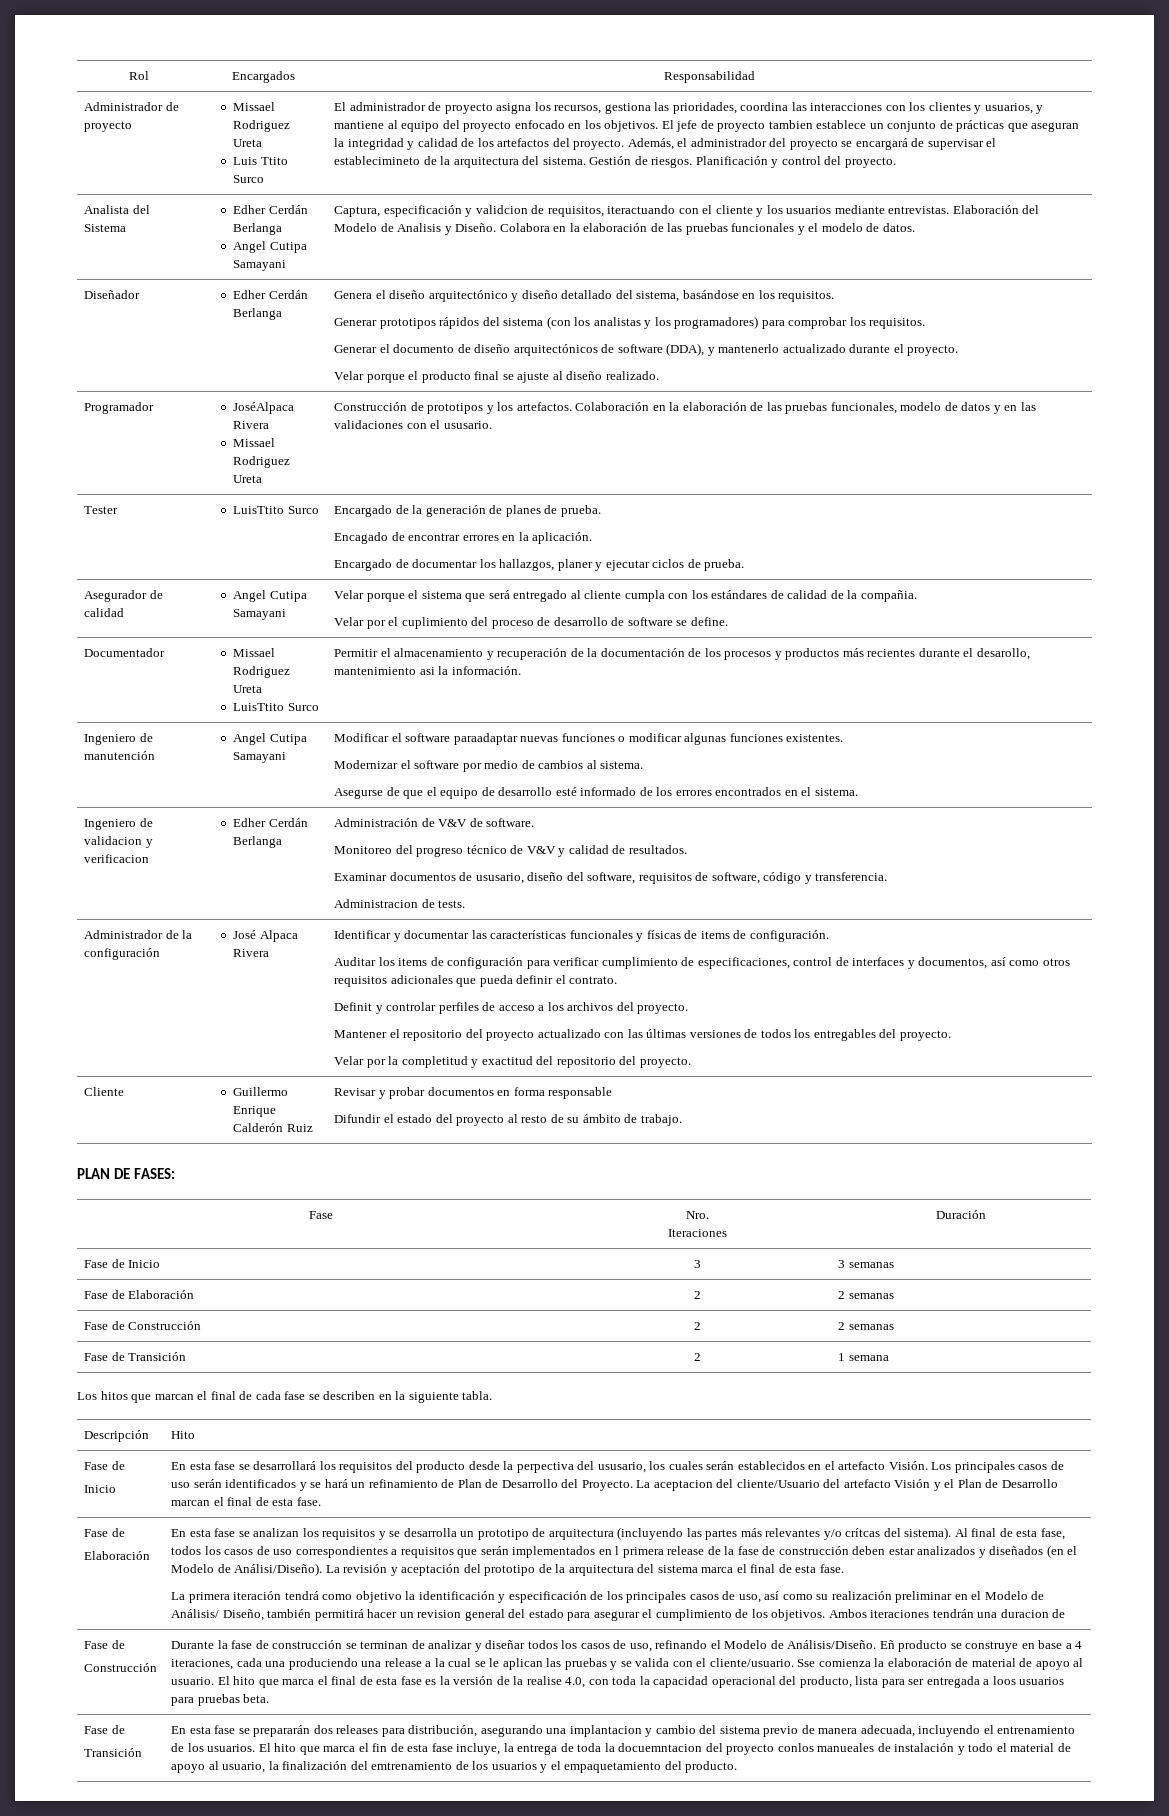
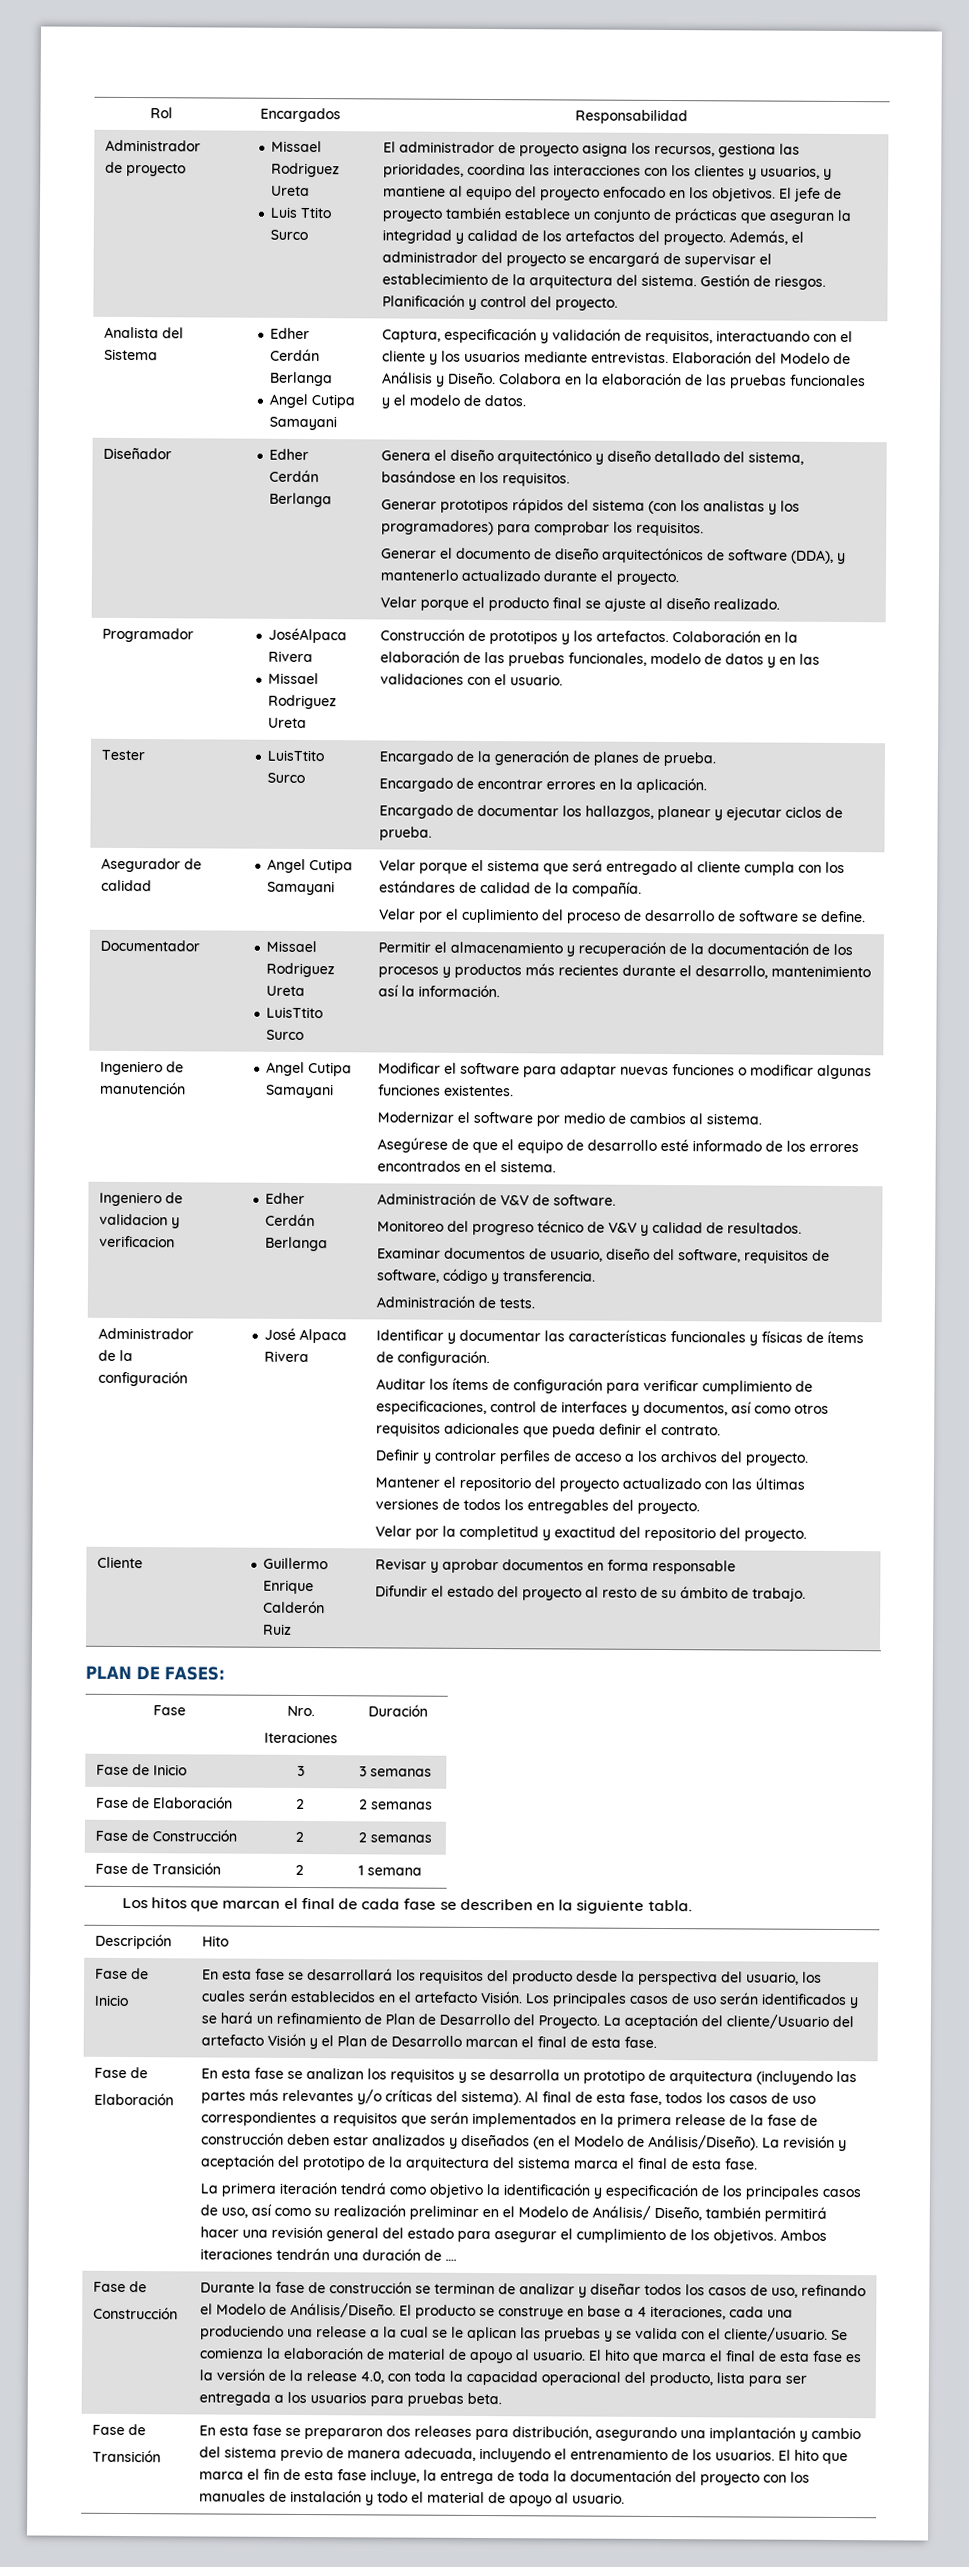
[768,120,813,129] tambien -> [445,206,503,220] también
[333,156,420,165] establecimineto -> [382,273,489,286] establecimiento
[475,205,528,214] validcion -> [552,328,622,341] validación
[607,205,676,214] iteractuando -> [716,330,811,342] interactuando
[397,223,442,232] Analisis -> [382,371,434,384] Análisis
[443,421,492,429] ususario. -> [510,674,564,686] usuario.
[333,532,388,544] Encagado -> [379,777,454,792] Encargado
[557,559,593,571] planer -> [657,805,712,821] planear
[860,590,917,602] compañia. -> [572,881,643,897] compañía.
[976,648,1030,660] [333,667,435,675] desarollo, mantenimiento asi -> [695,965,872,979] [378,984,400,997] desarrollo, mantenimiento así
[453,733,518,745] paraadaptar -> [523,1063,618,1078] para adaptar
[333,788,383,799] Asegurse -> [377,1137,449,1153] Asegúrese
[475,873,524,884] ususario, -> [550,1248,604,1262] usuario,
[333,899,418,908] Administracion -> [376,1295,476,1308] Administración
[700,931,730,939] items -> [827,1330,865,1344] ítems
[398,958,428,966] items -> [452,1377,490,1391] ítems
[333,1002,372,1011] Definit -> [376,1449,421,1461] Definir
[389,1087,426,1099] probar -> [442,1558,500,1574] aprobar
[516,1461,646,1473] perpectiva del ususario, -> [638,1970,800,1986] perspectiva del usuario,
[653,1480,713,1491] aceptacion -> [624,2013,699,2030] aceptación
[845,1528,881,1537] crítcas -> [385,2089,434,2102] críticas
[615,1546,620,1555] l -> [600,2113,615,2125] la
[234,1563,323,1576] Análisi/Diseño). -> [648,2134,760,2151] Análisis/Diseño).
[399,1610,462,1618] un revision -> [242,2225,324,2239] una revisión
[1000,1609,1066,1618] duracion de -> [362,2248,458,2261] duración de ….
[879,1640,895,1649] Eñ -> [399,2304,413,2316] El
[797,1659,816,1667] Sse -> [831,2329,849,2341] Se
[526,1676,562,1685] realise -> [306,2370,358,2382] release
[992,1676,1016,1685] loos -> [287,2391,308,2404] los
[253,1725,311,1737] prepararán -> [304,2428,384,2440] prepararon
[569,1725,642,1737] implantacion -> [709,2426,797,2442] implantación
[618,1743,875,1755] docuemntacion del proyecto conlos manueales -> [570,2469,811,2486] [199,2490,267,2502] documentación del proyecto con los manuales
[222,1761,738,1773] usuario, la finalización del emtrenamiento de los usuarios y el empaquetamiento del producto. -> [572,2492,626,2504] usuario.

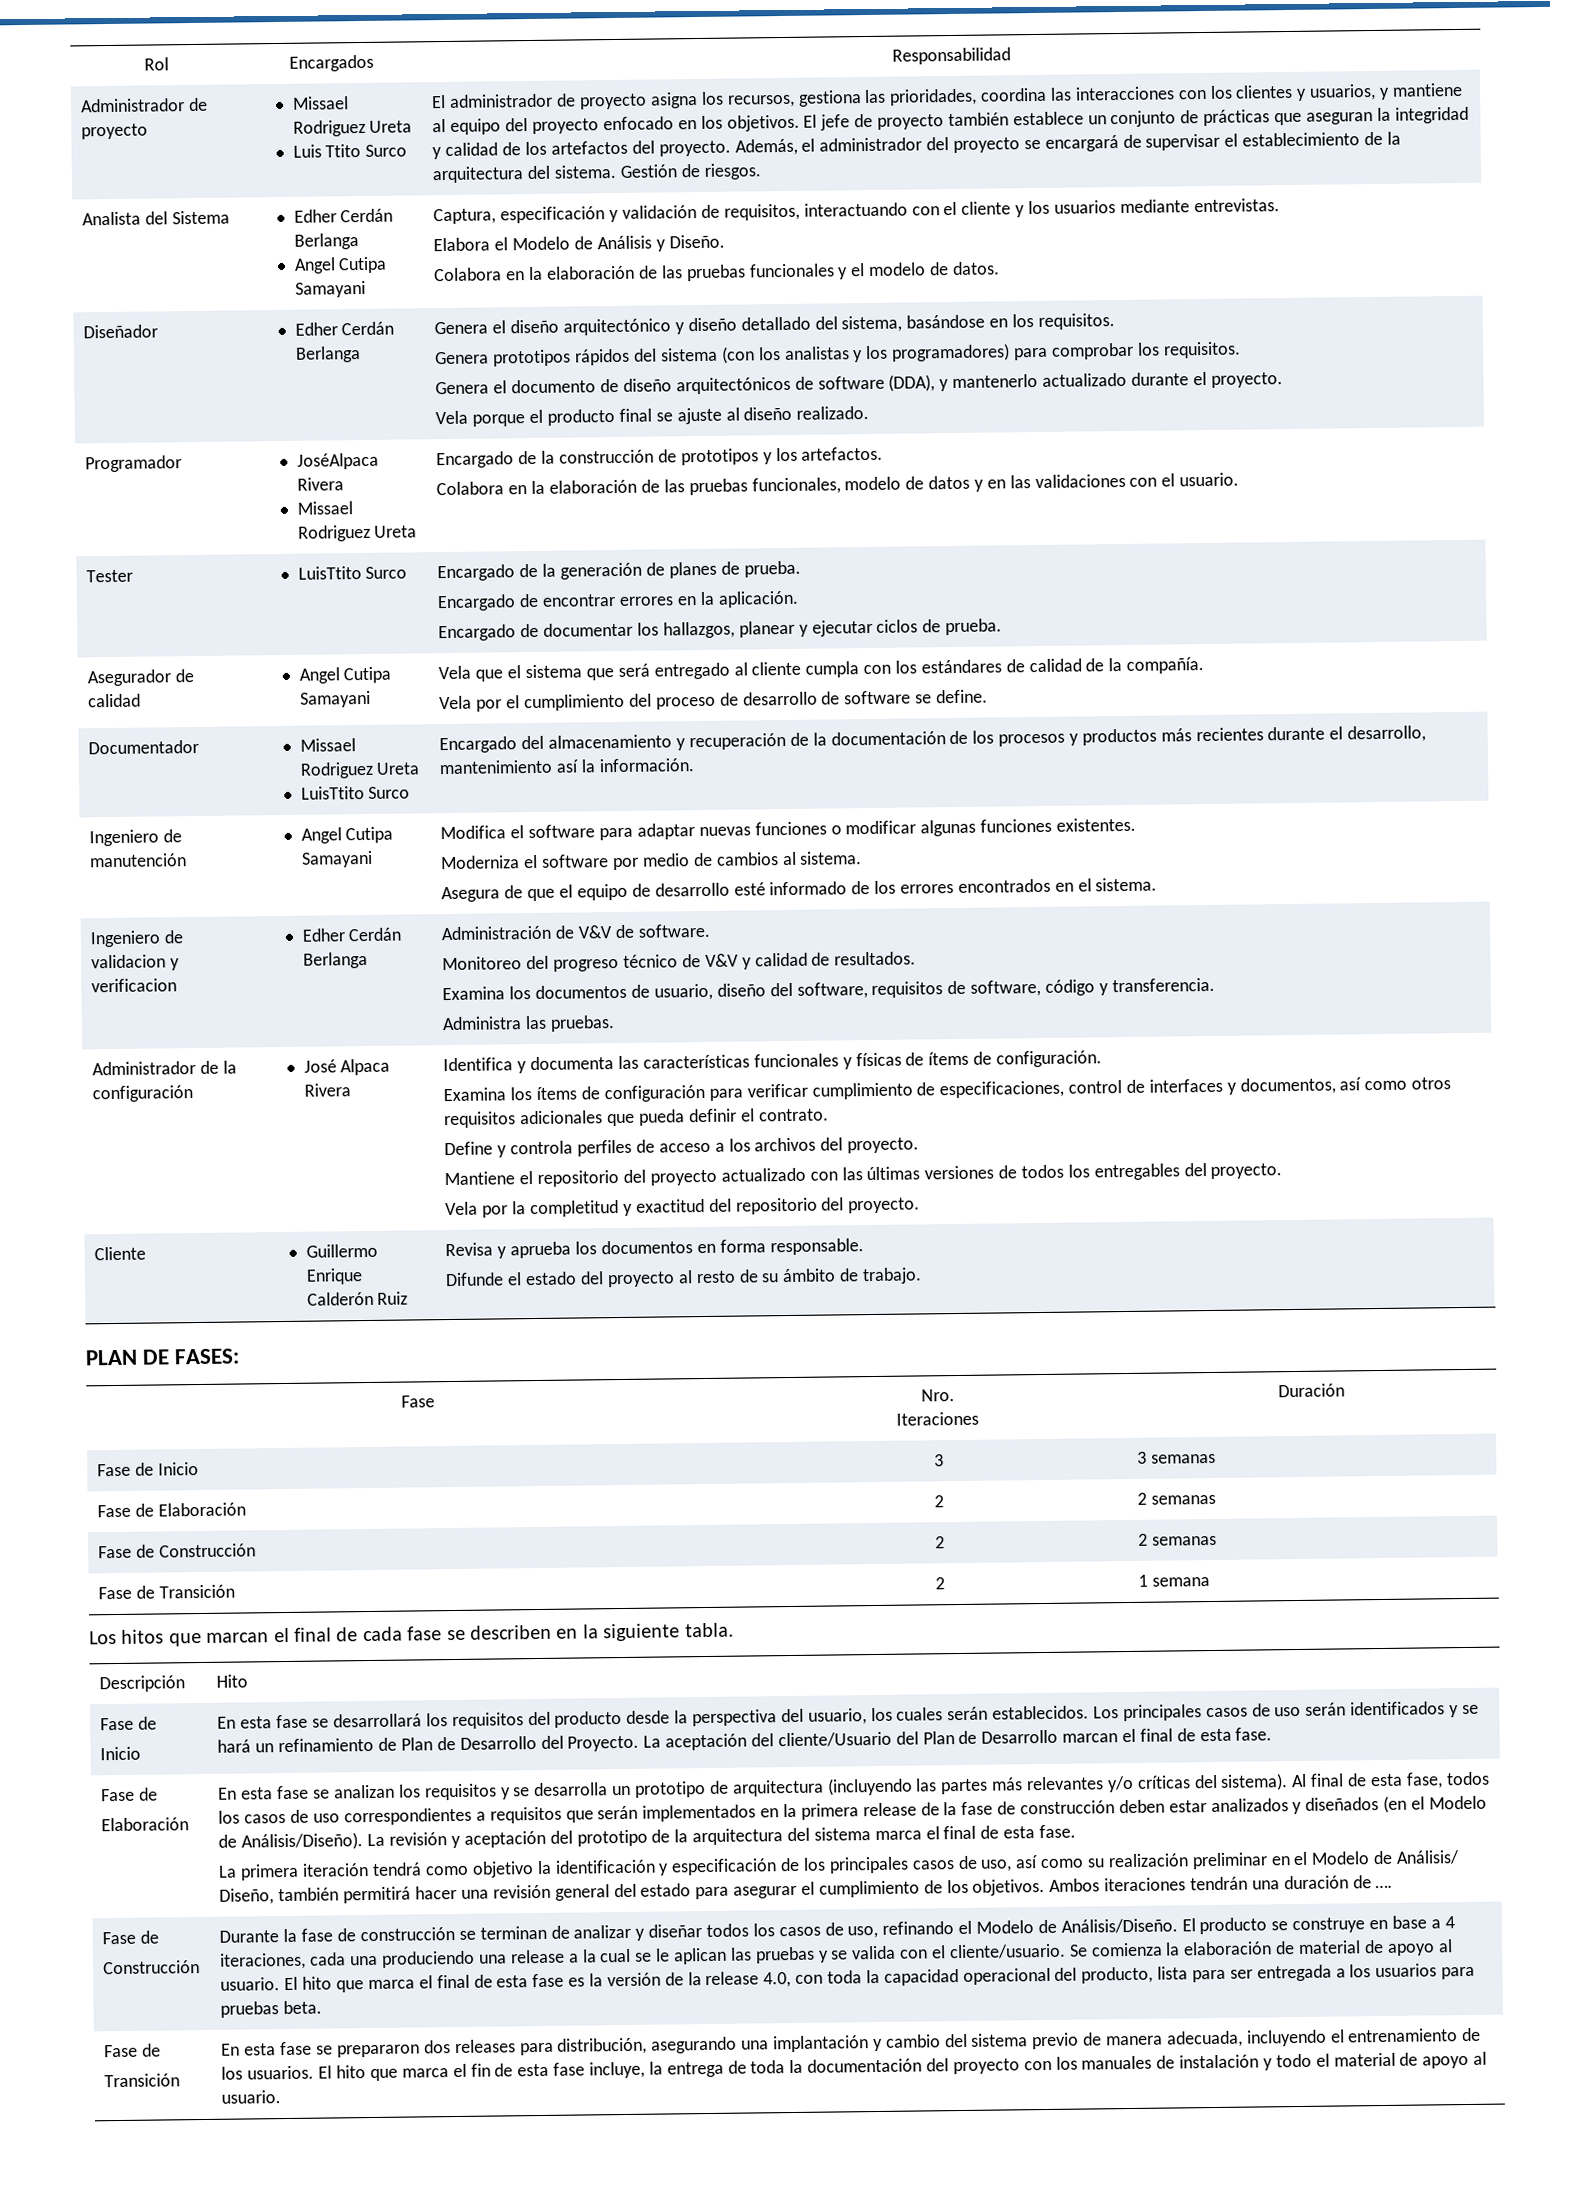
[382,294,619,311] Planificación y control del proyecto. -> (761, 171) none
[672,351,778,364] Elaboración del -> [433,237,509,252] // Elabora el
(497, 378) none -> (725, 241) //
[381,499,438,510] Generar -> [435,351,490,365] Genera
[381,548,438,559] Generar -> [435,381,490,395] Genera
[380,596,418,608] Velar -> [435,410,469,425] Vela
[380,628,466,641] Construcción -> [436,449,655,469] Encargado de la construcción
[672,630,762,643] Colaboración -> [436,481,505,496] // Colabora
[379,859,469,874] Velar porque -> [438,665,504,682] Vela que
[379,908,417,920] Velar -> [439,695,473,710] Vela
[462,908,540,924] cuplimiento -> [524,693,626,712] cumplimiento
[378,941,448,953] Permitir el -> [439,735,545,754] Encargado del
[378,1062,442,1074] Modificar -> [440,825,507,840] Modifica
[377,1111,455,1123] Modernizar -> [441,855,521,870] Moderniza
[377,1137,449,1153] Asegúrese -> [441,886,501,903] Asegura
[377,1247,442,1259] Examinar -> [442,986,532,1001] Examina los
[376,1295,536,1309] Administración de tests. -> [442,1015,616,1032] Administra las pruebas.
[376,1329,542,1344] Identificar y documentar -> [443,1056,615,1074] Identifica y documenta
[376,1378,427,1390] Auditar -> [443,1087,507,1102] Examina
[376,1449,498,1464] Definir y controlar -> [444,1140,574,1158] Define y controla
[375,1477,441,1488] Mantener -> [444,1171,516,1186] Mantiene
[375,1525,413,1537] Velar -> [445,1201,479,1216] Vela
[375,1558,500,1574] Revisar y aprobar -> [445,1241,598,1259] Revisa y aprueba los
[652,1559,737,1575] [375,1585,429,1597] responsable // Difundir -> [769,1238,864,1256] [445,1272,505,1287] responsable. // Difunde
[290,1990,524,2004] establecidos en el artefacto Visión. -> [992,1705,1090,1720] establecidos.
[201,2033,335,2050] artefacto Visión y el -> (919, 1738) none

